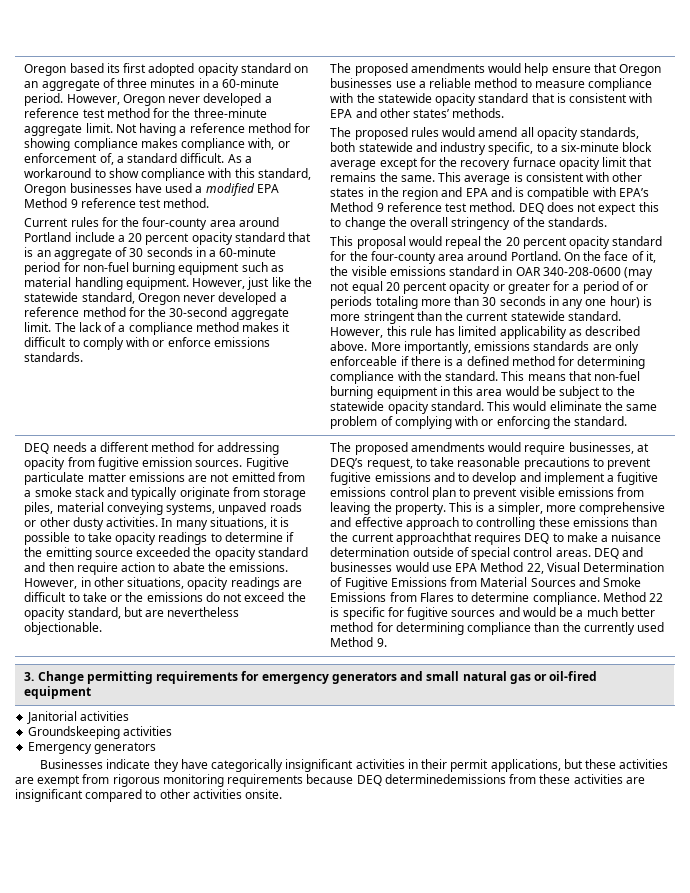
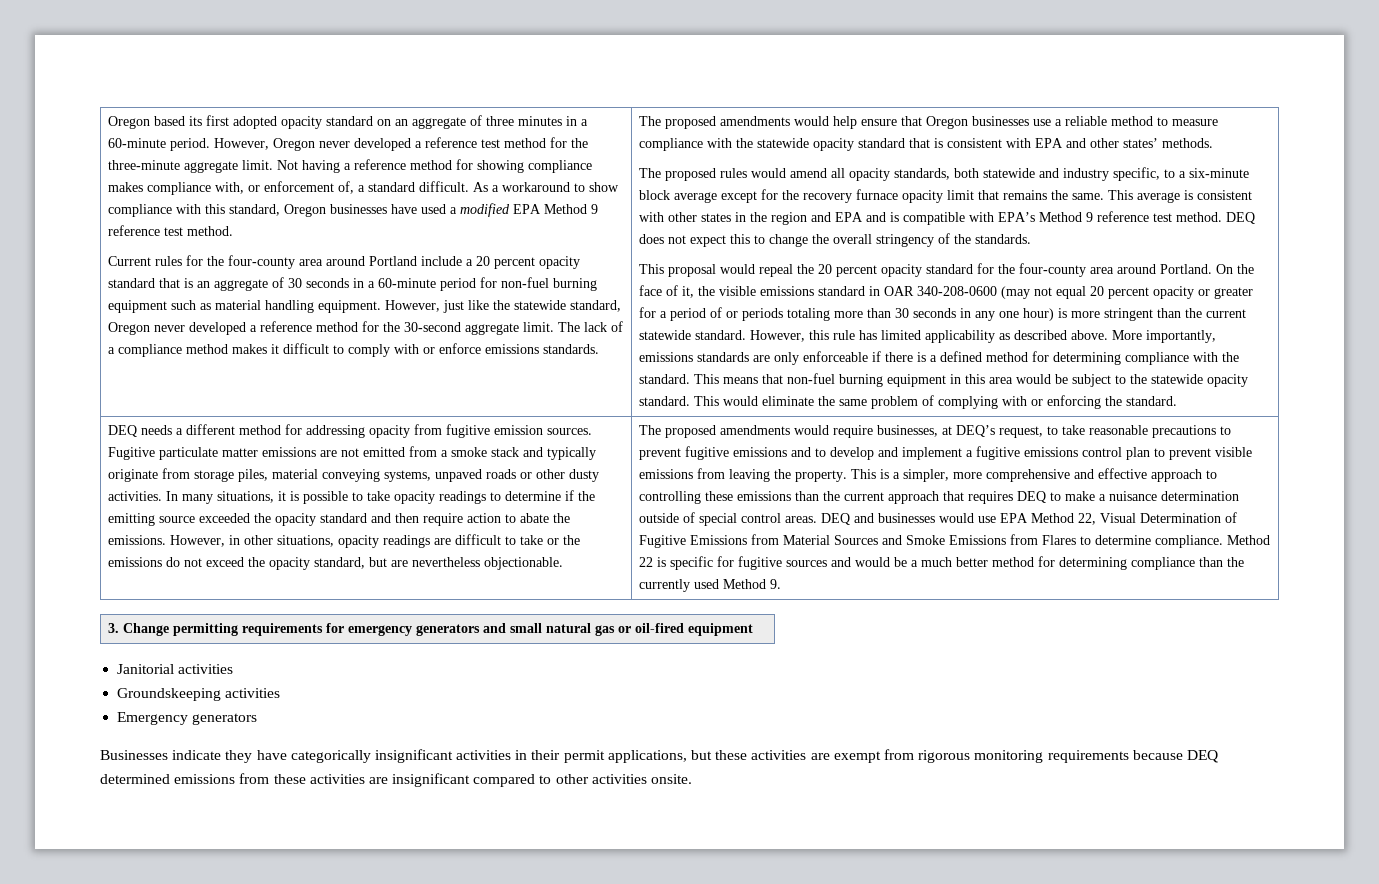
[395,532,472,545] approachthat -> [888,491,965,504] approach that
[384,774,506,784] determinedemissions -> [100,774,236,784] determined emissions

